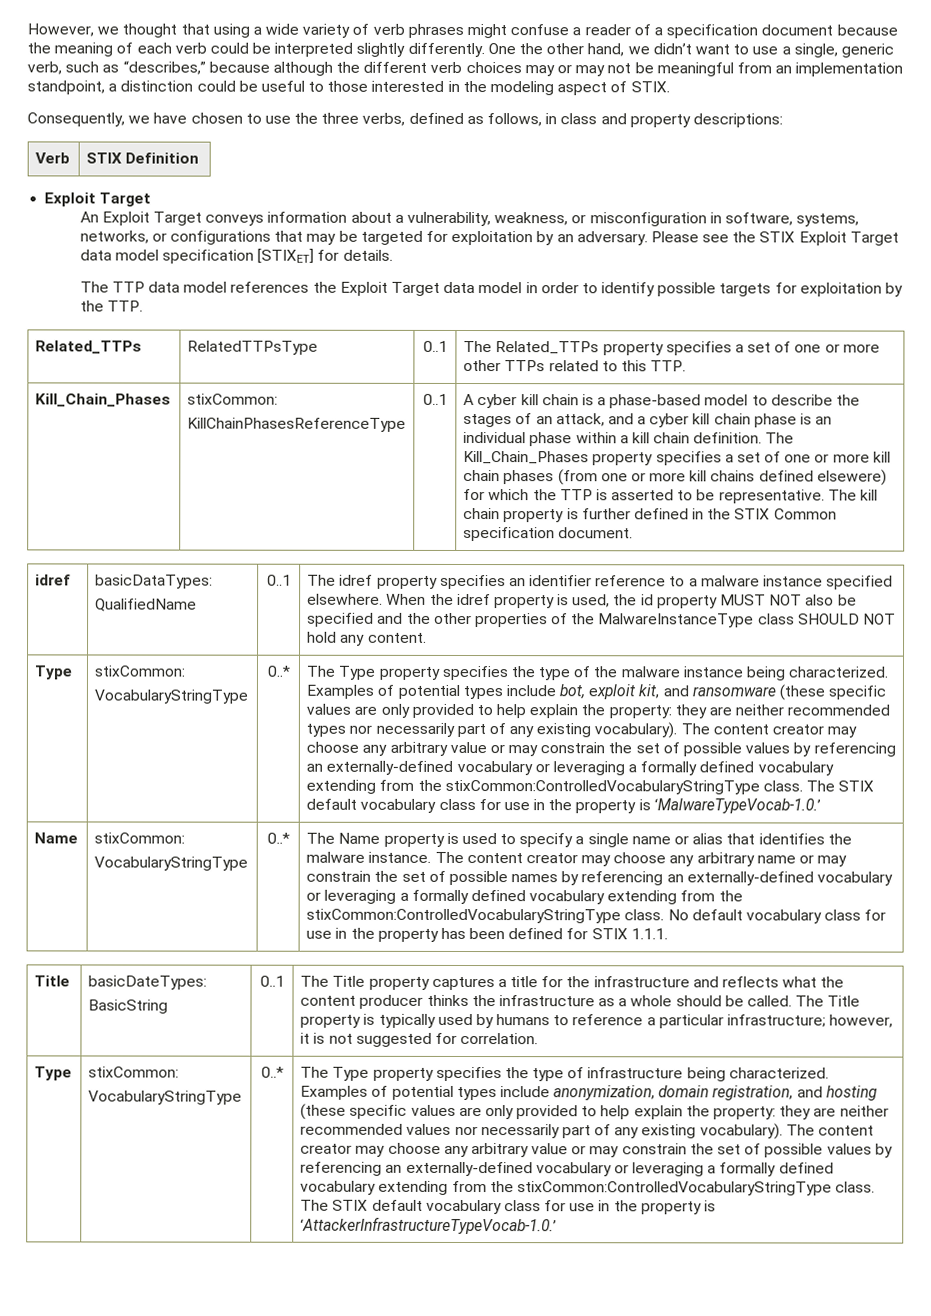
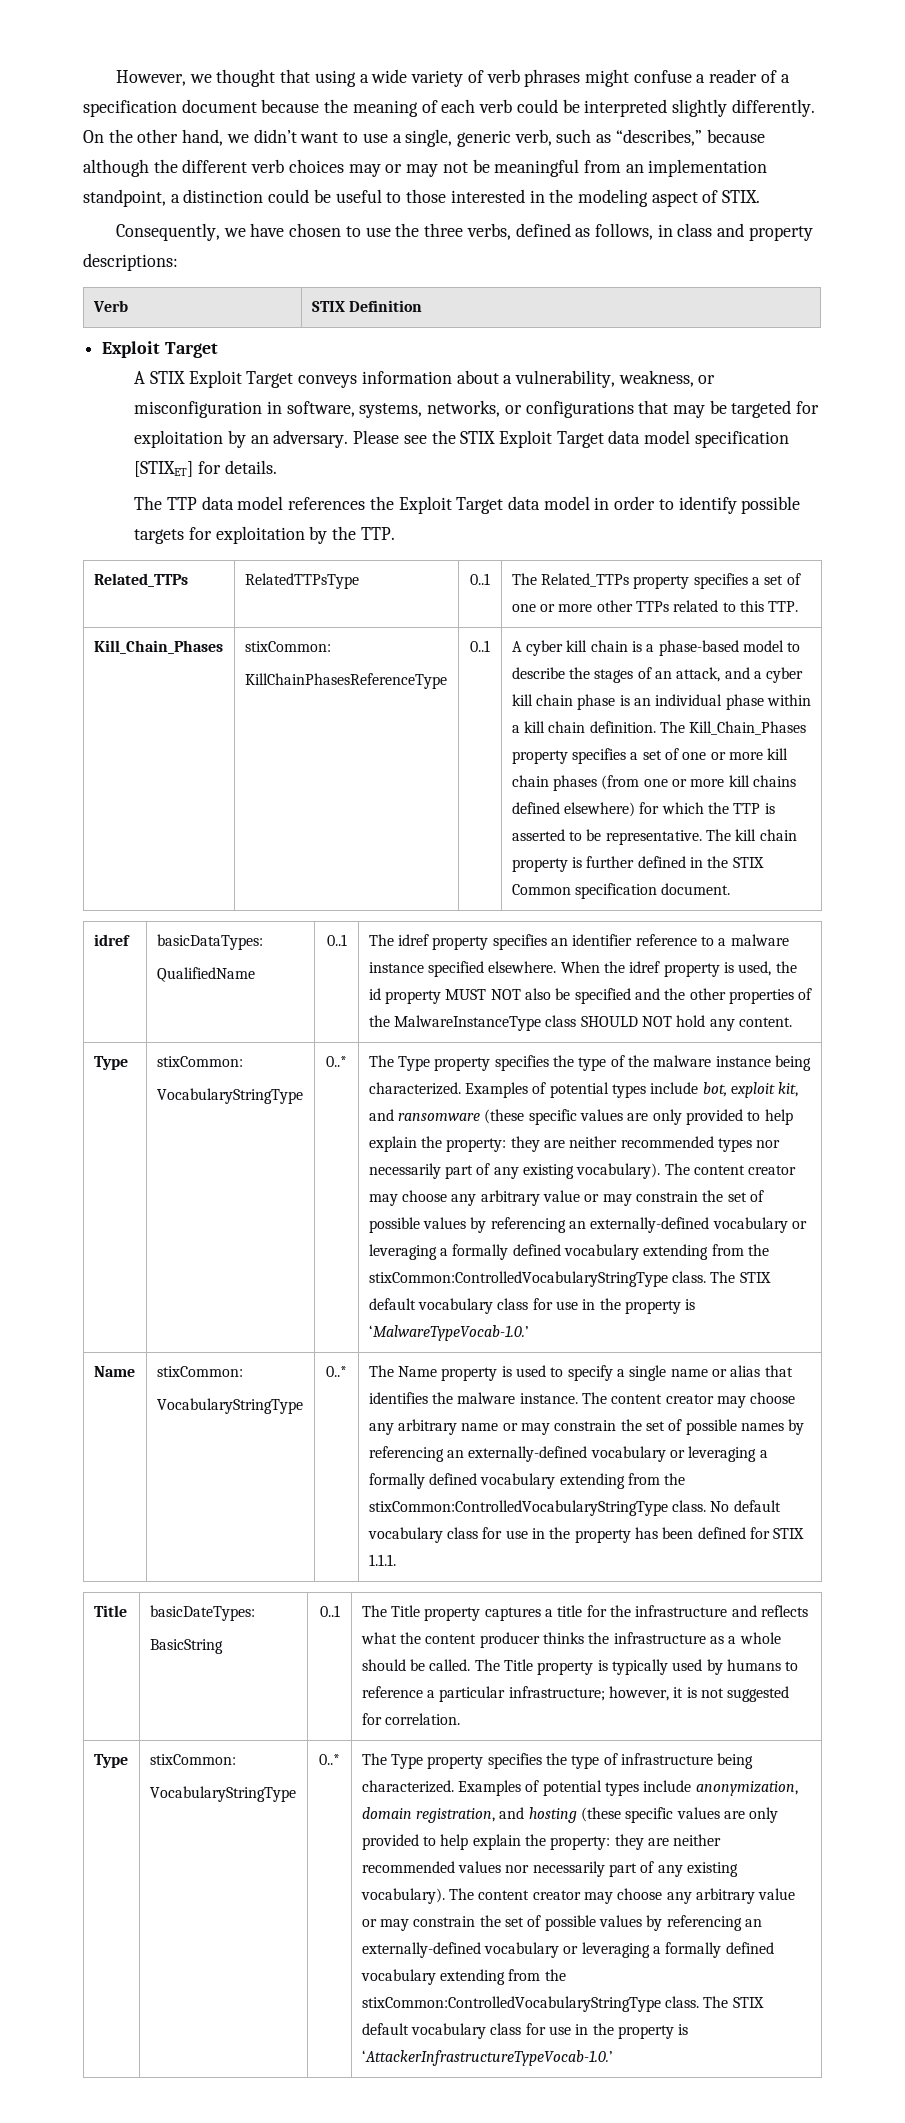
[487,43,516,55] One -> [83,130,104,143] On
[79,211,99,223] An -> [134,371,185,384] A STIX
[816,469,887,486] elsewere) -> [564,802,636,817] elsewhere)

